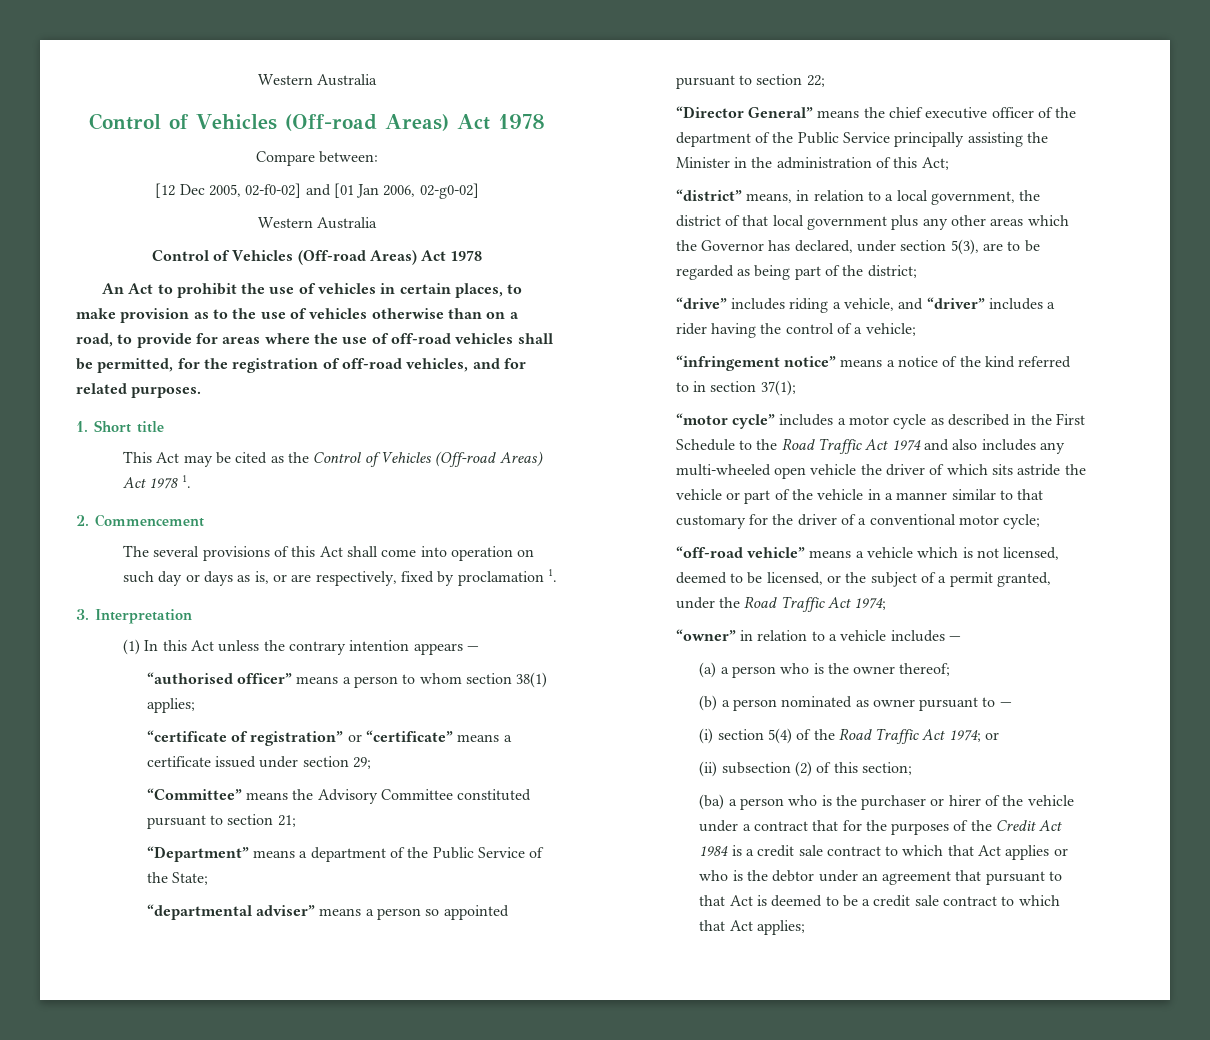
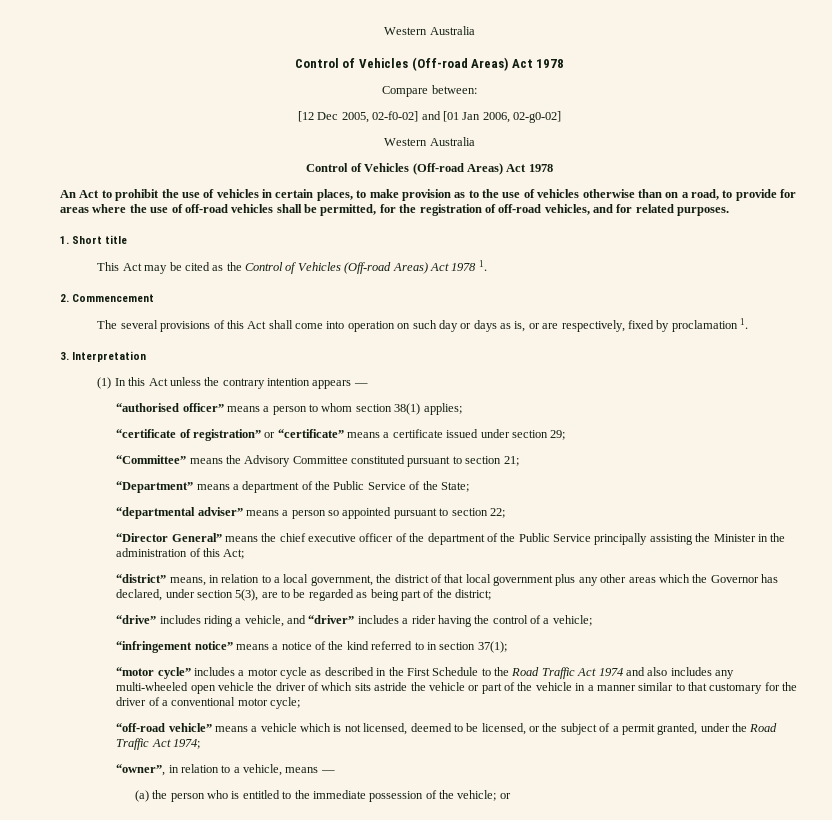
[675,629,945,642] “owner” in relation to a vehicle includes -> [116,764,319,776] “owner”, in relation to a vehicle, means
[720,663,951,678] [699,695,1012,711] [699,728,1000,744] [699,761,912,777] [699,794,1074,810] [699,820,1063,835] [699,845,1068,860] [699,870,1063,885] [699,895,1060,907] [699,920,805,935] a person who is the owner thereof; // (b) a person nominated as owner pursuant to — // (i) section 5(4) of the Road Traffic Act 1974; or // (ii) subsection (2) of this section; // (ba) a person who is the purchaser or hirer of the vehicle under a contract that for the purposes of the Credit Act 1984 is a credit sale contract to which that Act applies or who is the debtor under an agreement that pursuant to that Act is deemed to be a credit sale contract to which that Act applies; -> [152,790,511,802] the person who is entitled to the immediate possession of the vehicle; or

